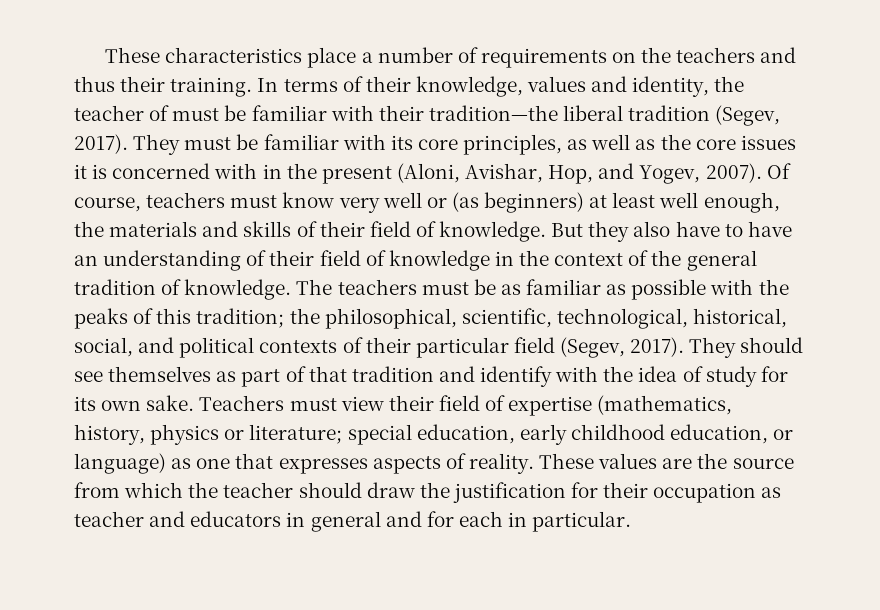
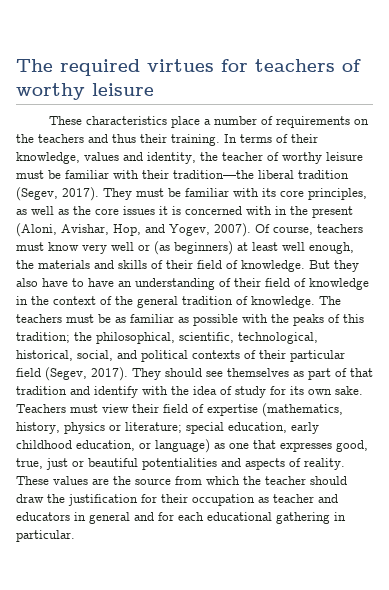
(105, 55) none -> [16,59,361,76] [16,83,154,100] The required virtues for teachers of worthy leisure //
(170, 113) none -> [282,152,363,164] worthy leisure
(368, 466) none -> [336,440,368,452] [16,458,241,470] good, true, just or beautiful potentialities and
(503, 519) none -> [207,512,330,524] educational gathering

